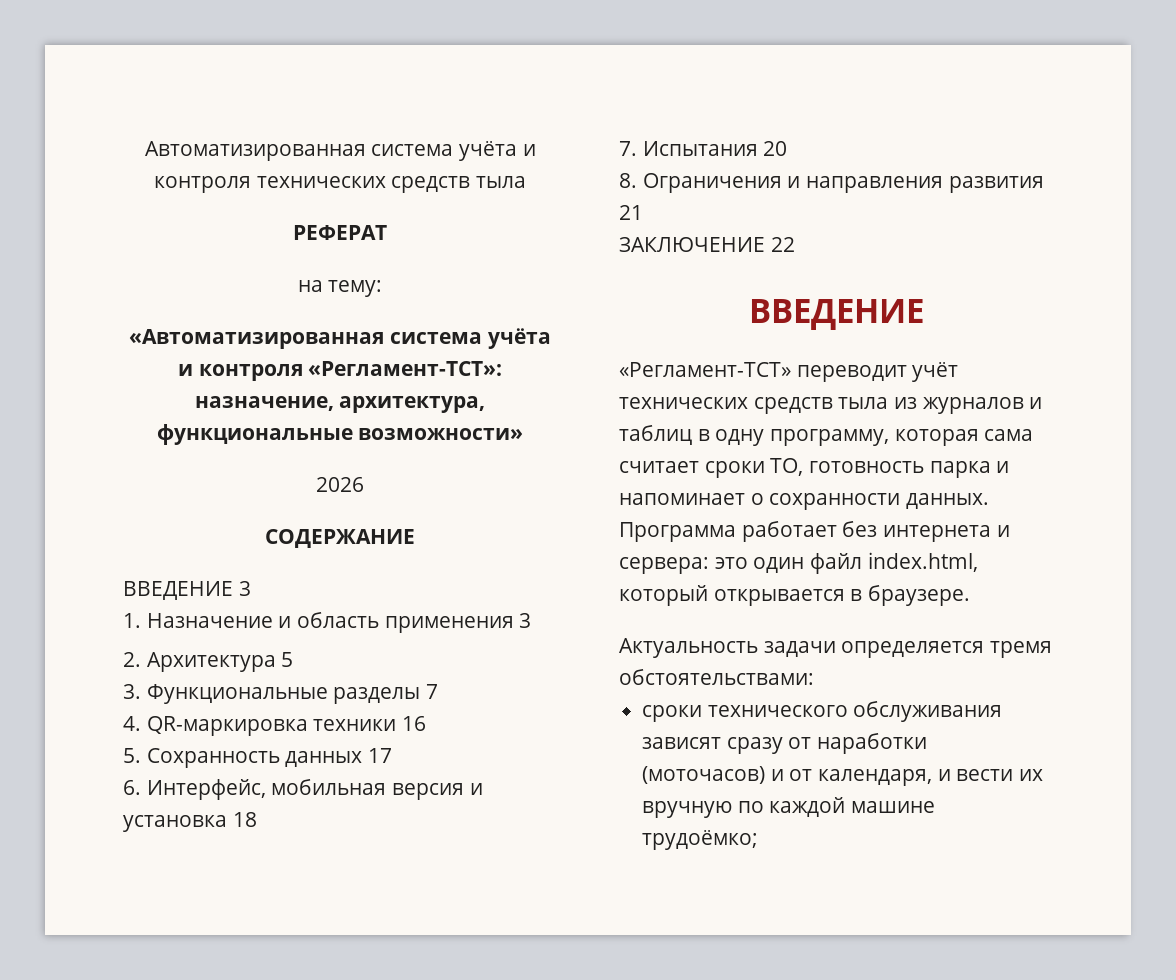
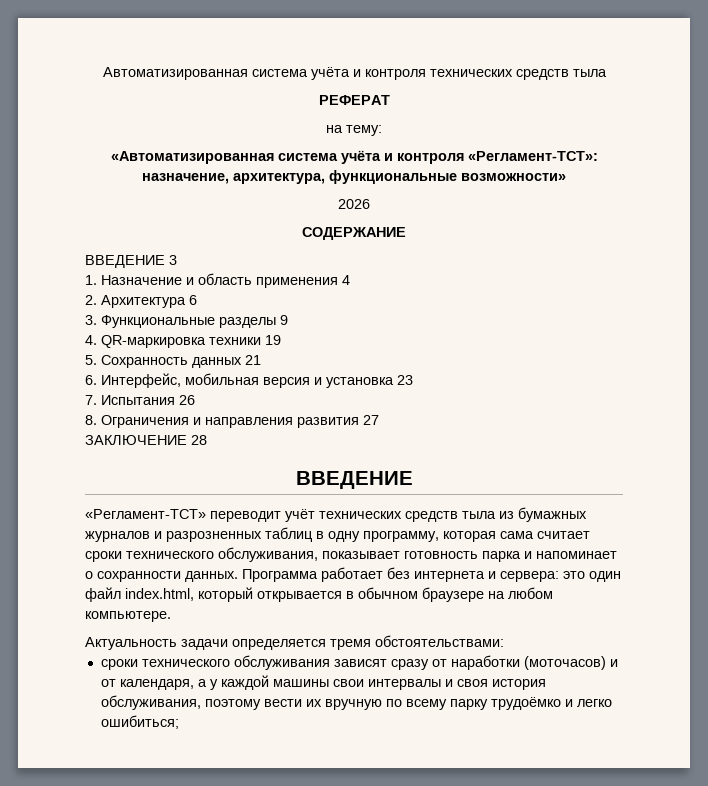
[519,613,532,628] 3 -> [342,275,350,285] 4
[281,652,294,667] 5 -> [189,295,197,305] 6
[426,684,439,699] 7 -> [280,315,288,325] 9
[402,716,427,731] 16 -> [265,335,281,345] 19
[368,748,393,763] 17 -> [245,355,261,365] 21
[232,812,257,827] 18 -> [397,375,413,385] 23
[763,141,788,156] 20 -> [179,395,195,405] 26
[619,205,643,220] 21 -> [363,415,379,425] 27
[770,237,795,252] 22 -> [191,435,207,445] 28
(918, 403) none -> [518,507,587,522] бумажных
(1043, 403) none -> [166,531,262,542] разрозненных
[770,458,804,476] ТО, -> [126,547,400,562] технического обслуживания, показывает
[868,585,971,606] браузере. -> [358,587,553,602] [85,611,171,622] обычном браузере на любом компьютере.
[937,769,1044,781] [642,797,936,818] [642,830,759,850] и вести их вручную по каждой машине трудоёмко; -> [197,675,546,690] [100,695,612,710] [100,715,179,729] а у каждой машины свои интервалы и своя история обслуживания, поэтому вести их вручную по всему парку трудоёмко и легко ошибиться;

